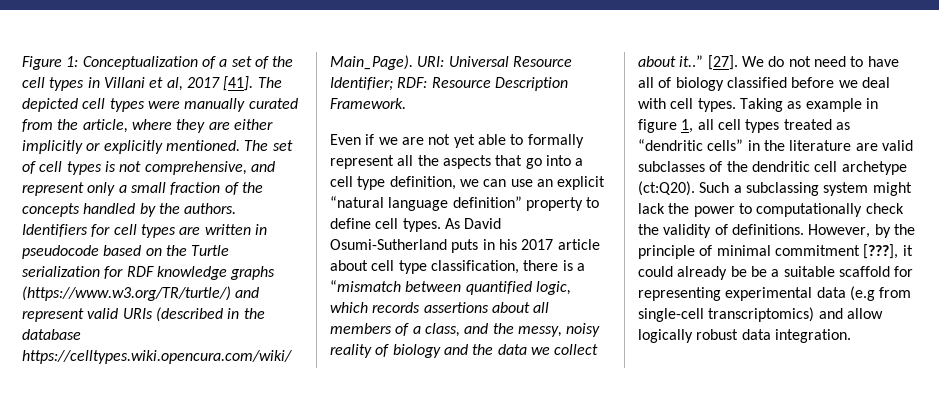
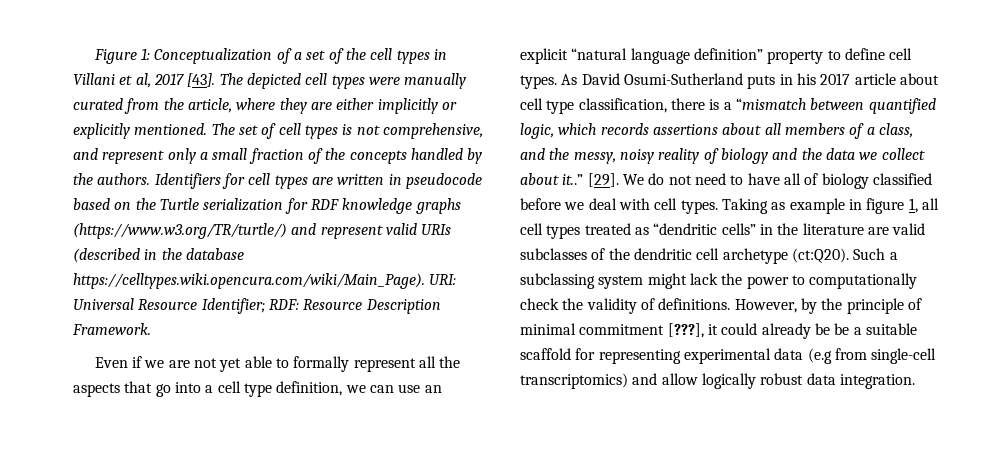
[223,76,254,91] [41]. -> [187,73,216,87] [43].
[707,55,738,70] [27]. -> [587,173,619,187] [29].

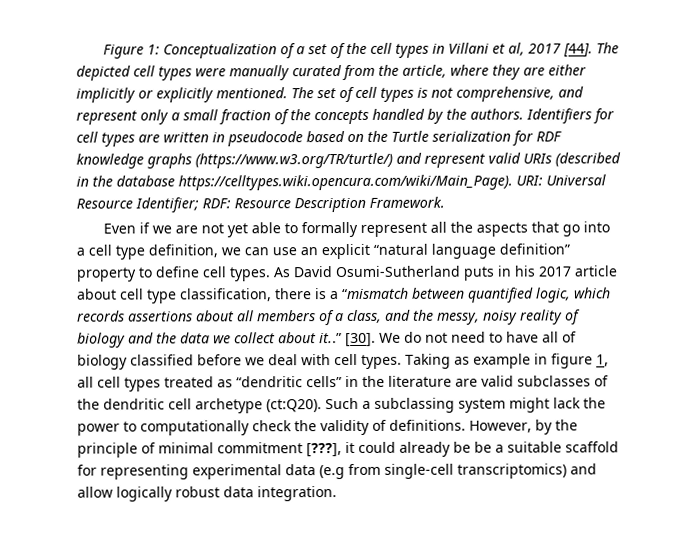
[187,73,216,87] [43]. -> [562,43,593,58] [44].
[587,173,619,187] [29]. -> [345,332,376,348] [30].

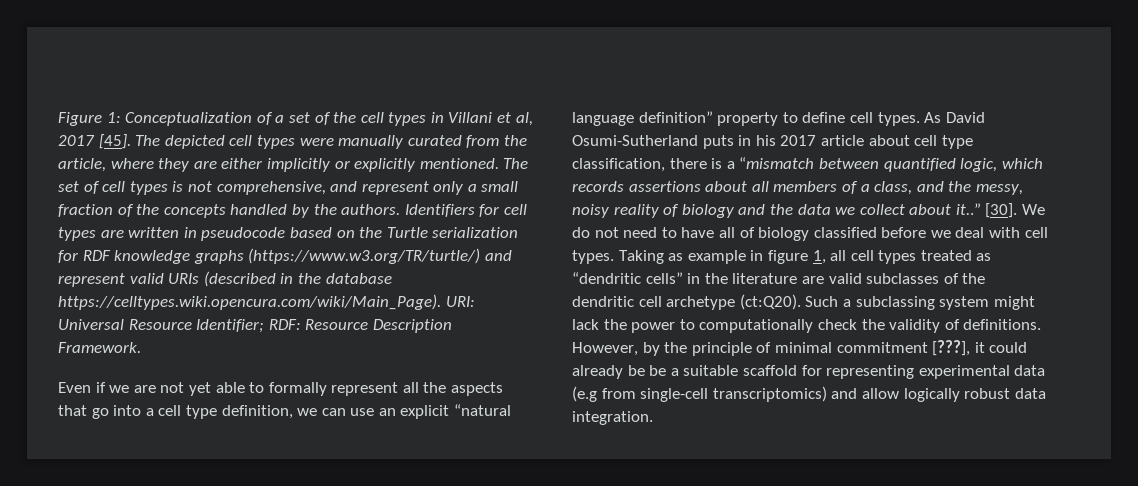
[562,43,593,58] [44]. -> [98,134,131,149] [45].

